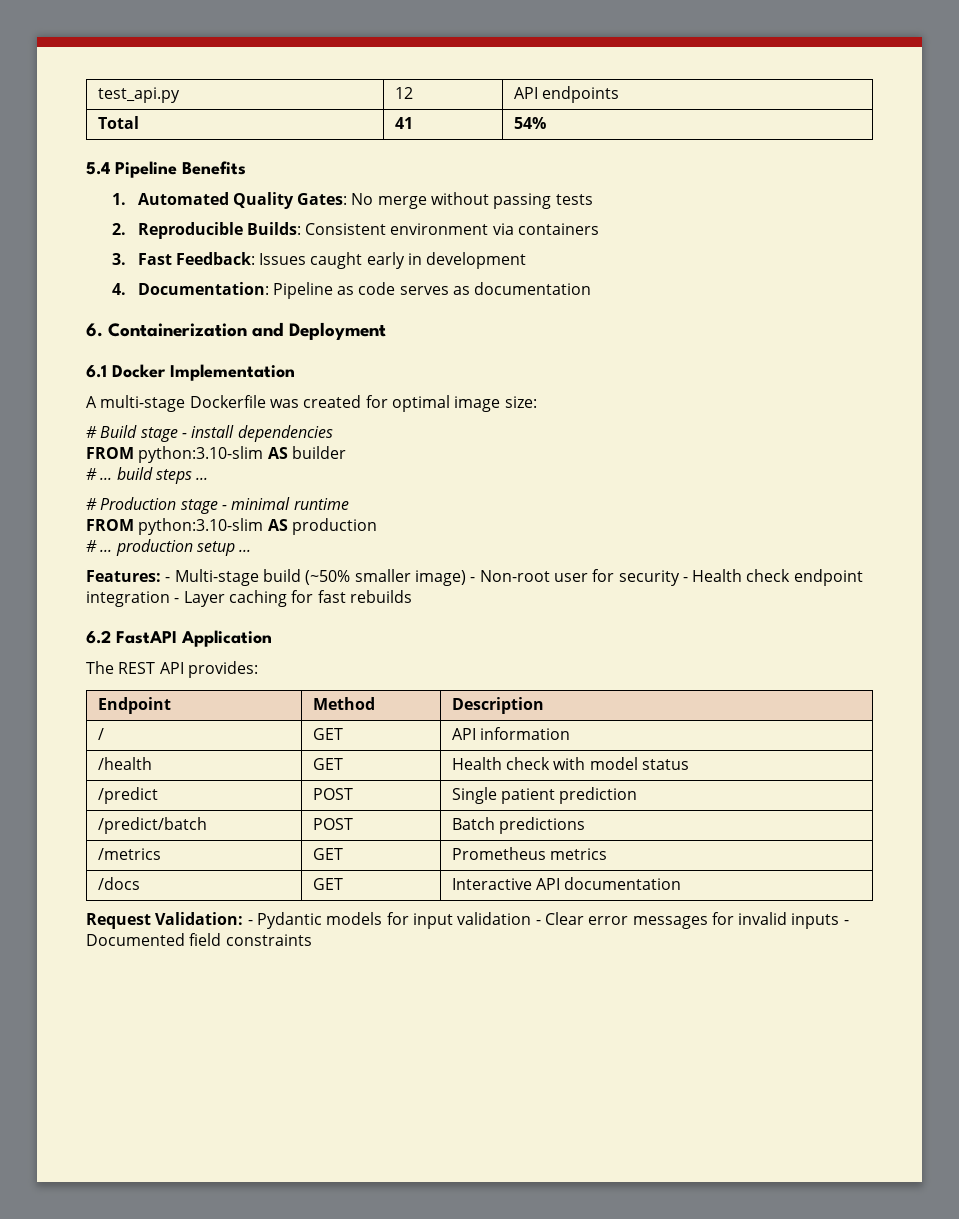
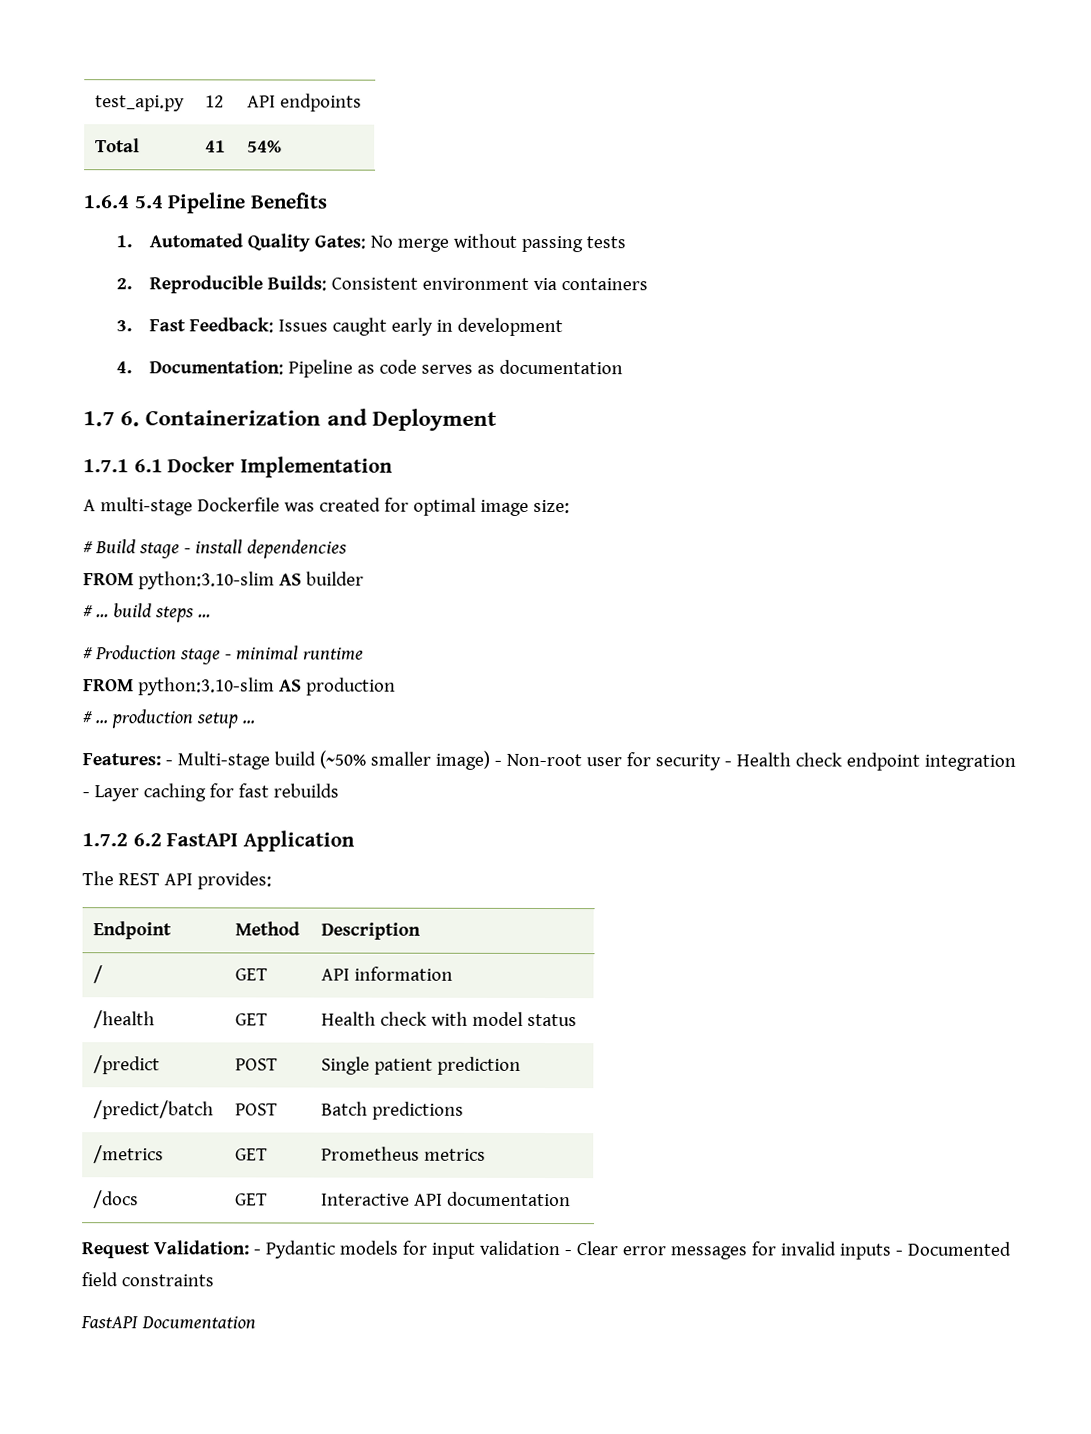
(546, 123) none -> [83,195,130,209] 1.6.4
(592, 288) none -> [83,411,115,427] 1.7
(387, 331) none -> [83,459,129,473] 1.7.1
(412, 596) none -> [82,833,128,847] 1.7.2
(312, 940) none -> [80,1316,256,1329] // FastAPI Documentation

